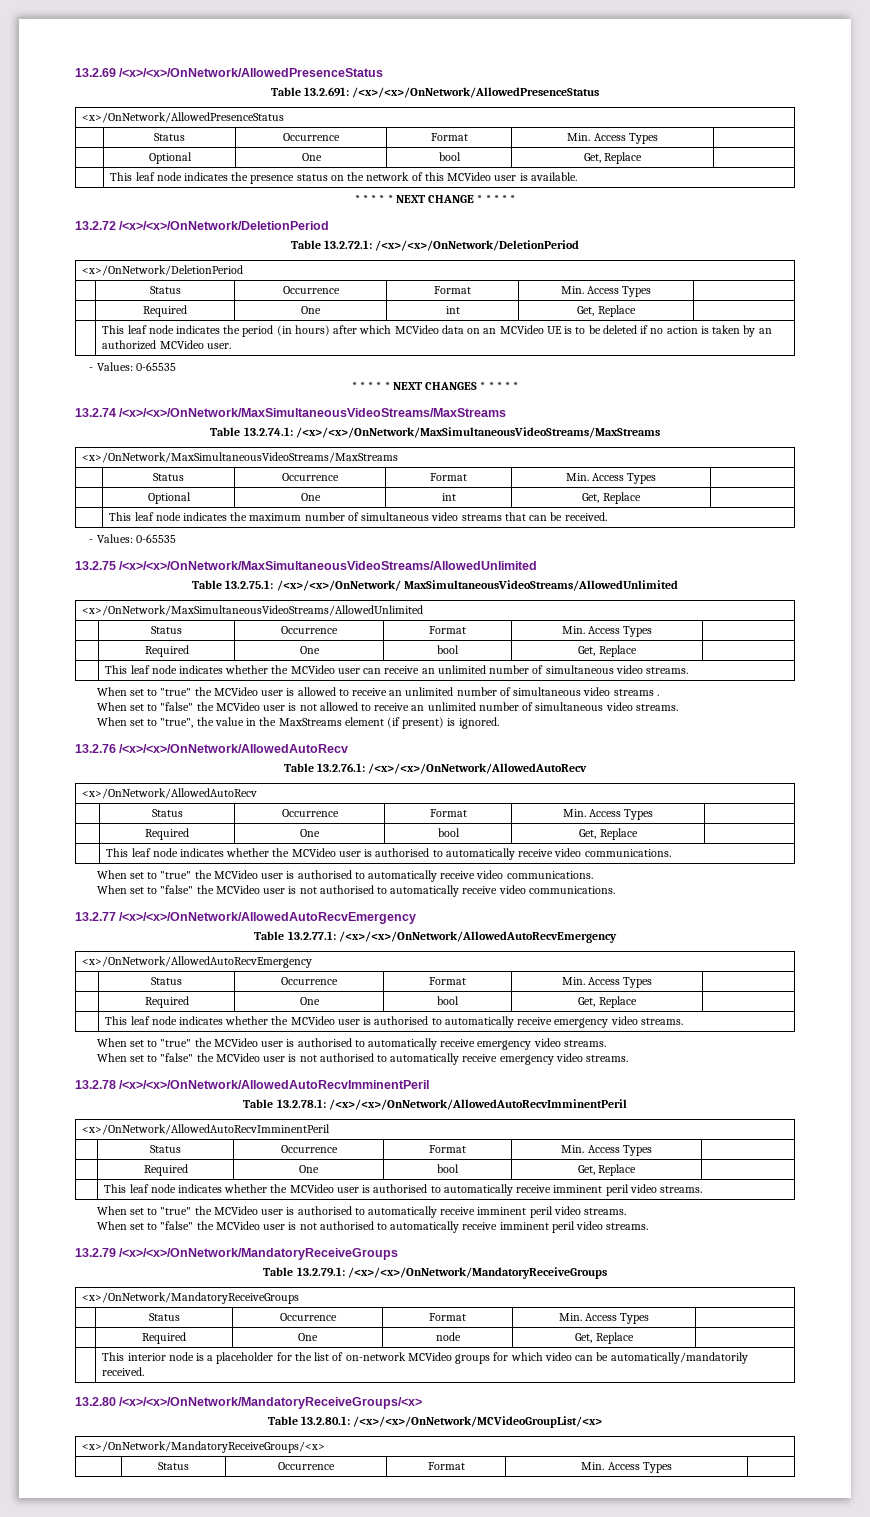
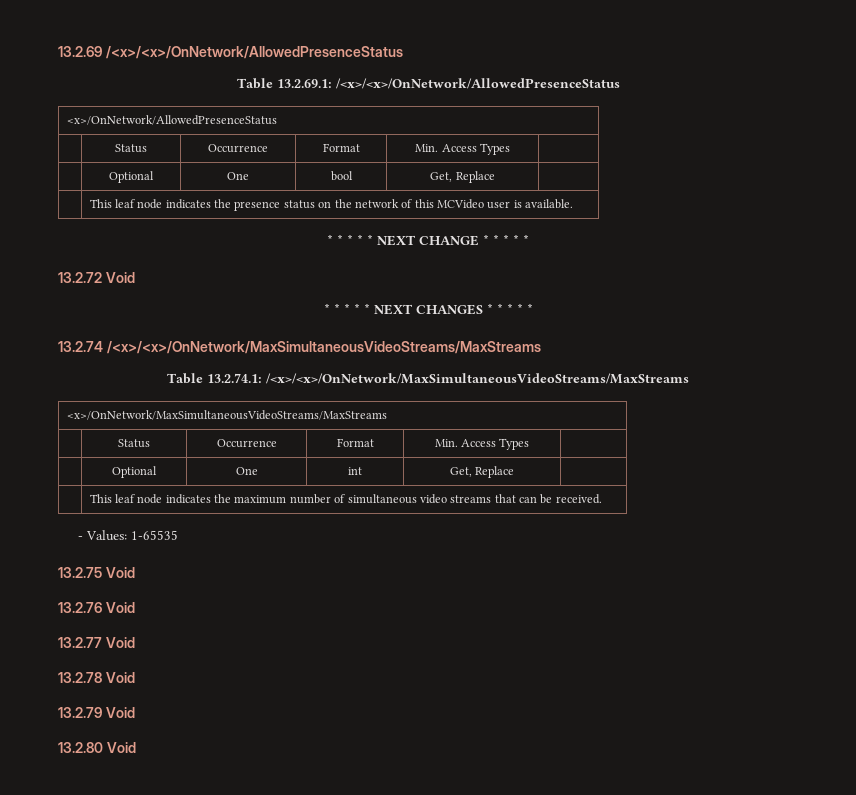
[304,87,349,97] 13.2.691: -> [276,79,332,88] 13.2.69.1:
[119,221,330,230] [290,240,580,251] [82,265,244,276] [149,286,181,294] [282,286,340,294] [434,286,471,294] [560,286,652,297] [143,305,187,317] [301,306,321,314] [445,306,460,314] [577,305,636,317] [102,325,772,337] [102,340,231,350] [89,362,176,371] /<x>/<x>/OnNetwork/DeletionPeriod // Table 13.2.72.1: /<x>/<x>/OnNetwork/DeletionPeriod // <x>/OnNetwork/DeletionPeriod // | Status | Occurrence | Format | Min. Access Types | // | Required | One | int | Get, Replace | // | This leaf node indicates the period (in hours) after which MCVideo data on an MCVideo UE is to be deleted if no action is taken by an authorized MCVideo user. // - Values: 0-65535 -> [105,272,135,283] Void
[135,534,176,543] 0-65535 -> [131,530,179,540] 1-65535
[119,561,538,570] [192,580,678,591] [82,605,424,616] [151,626,182,634] [281,626,338,634] [429,626,466,634] [561,626,653,637] [144,645,189,657] [299,646,320,654] [437,645,459,654] [578,645,637,657] [105,665,689,674] [96,687,659,696] [96,702,678,711] [96,717,499,729] [75,744,349,753] [283,763,588,774] [82,788,258,799] [151,809,183,817] [281,809,339,817] [429,809,467,817] [562,809,654,820] [145,828,189,840] [300,829,320,837] [437,828,460,837] [579,828,638,840] [106,848,671,860] [96,870,593,882] [96,885,615,897] [75,912,417,924] [254,931,617,943] [82,956,313,968] [151,977,182,985] [281,977,338,985] [429,977,466,985] [561,977,653,988] [144,996,189,1008] [299,997,320,1005] [437,996,459,1005] [578,996,637,1008] [105,1016,683,1028] [96,1038,606,1050] [96,1053,629,1065] [75,1080,430,1089] [243,1099,627,1110] [82,1124,331,1135] [150,1145,181,1153] [280,1145,338,1153] [429,1145,466,1153] [561,1145,652,1156] [143,1164,188,1176] [299,1165,319,1173] [437,1164,459,1173] [577,1164,637,1176] [104,1184,703,1196] [96,1206,627,1218] [96,1221,649,1233] [75,1248,399,1260] [263,1267,607,1279] [82,1292,300,1304] [148,1313,180,1321] [279,1313,337,1321] [429,1313,466,1321] [558,1313,650,1324] [142,1332,186,1344] [298,1333,318,1341] [435,1332,461,1341] [575,1332,634,1344] [102,1352,748,1364] [102,1367,145,1376] [75,1397,423,1409] [267,1416,603,1428] [82,1441,326,1453] [158,1462,189,1470] [278,1462,335,1470] [427,1462,465,1470] [581,1462,672,1473] /<x>/<x>/OnNetwork/MaxSimultaneousVideoStreams/AllowedUnlimited // Table 13.2.75.1: /<x>/<x>/OnNetwork/ MaxSimultaneousVideoStreams/AllowedUnlimited // <x>/OnNetwork/MaxSimultaneousVideoStreams/AllowedUnlimited // | Status | Occurrence | Format | Min. Access Types | // | Required | One | bool | Get, Replace | // | This leaf node indicates whether the MCVideo user can receive an unlimited number of simultaneous video streams. // When set to "true" the MCVideo user is allowed to receive an unlimited number of simultaneous video streams . // When set to "false" the MCVideo user is not allowed to receive an unlimited number of simultaneous video streams. // When set to "true", the value in the MaxStreams element (if present) is ignored. // 13.2.76 /<x>/<x>/OnNetwork/AllowedAutoRecv // Table 13.2.76.1: /<x>/<x>/OnNetwork/AllowedAutoRecv // <x>/OnNetwork/AllowedAutoRecv // | Status | Occurrence | Format | Min. Access Types | // | Required | One | bool | Get, Replace | // | This leaf node indicates whether the MCVideo user is authorised to automatically receive video communications. // When set to "true" the MCVideo user is authorised to automatically receive video communications. // When set to "false" the MCVideo user is not authorised to automatically receive video communications. // 13.2.77 /<x>/<x>/OnNetwork/AllowedAutoRecvEmergency // Table 13.2.77.1: /<x>/<x>/OnNetwork/AllowedAutoRecvEmergency // <x>/OnNetwork/AllowedAutoRecvEmergency // | Status | Occurrence | Format | Min. Access Types | // | Required | One | bool | Get, Replace | // | This leaf node indicates whether the MCVideo user is authorised to automatically receive emergency video streams. // When set to "true" the MCVideo user is authorised to automatically receive emergency video streams. // When set to "false" the MCVideo user is not authorised to automatically receive emergency video streams. // 13.2.78 /<x>/<x>/OnNetwork/AllowedAutoRecvImminentPeril // Table 13.2.78.1: /<x>/<x>/OnNetwork/AllowedAutoRecvImminentPeril // <x>/OnNetwork/AllowedAutoRecvImminentPeril // | Status | Occurrence | Format | Min. Access Types | // | Required | One | bool | Get, Replace | // | This leaf node indicates whether the MCVideo user is authorised to automatically receive imminent peril video streams. // When set to "true" the MCVideo user is authorised to automatically receive imminent peril video streams. // When set to "false" the MCVideo user is not authorised to automatically receive imminent peril video streams. // 13.2.79 /<x>/<x>/OnNetwork/MandatoryReceiveGroups // Table 13.2.79.1: /<x>/<x>/OnNetwork/MandatoryReceiveGroups // <x>/OnNetwork/MandatoryReceiveGroups // | Status | Occurrence | Format | Min. Access Types | // | Required | One | node | Get, Replace | // | This interior node is a placeholder for the list of on-network MCVideo groups for which video can be automatically/mandatorily received. // 13.2.80 /<x>/<x>/OnNetwork/MandatoryReceiveGroups/<x> // Table 13.2.80.1: /<x>/<x>/OnNetwork/MCVideoGroupList/<x> // <x>/OnNetwork/MandatoryReceiveGroups/<x> // | Status | Occurrence | Format | Min. Access Types | -> [105,567,135,578] [58,602,135,613] [58,637,135,648] [58,672,135,683] [58,707,135,718] [58,742,136,753] Void // 13.2.76 Void // 13.2.77 Void // 13.2.78 Void // 13.2.79 Void // 13.2.80 Void

